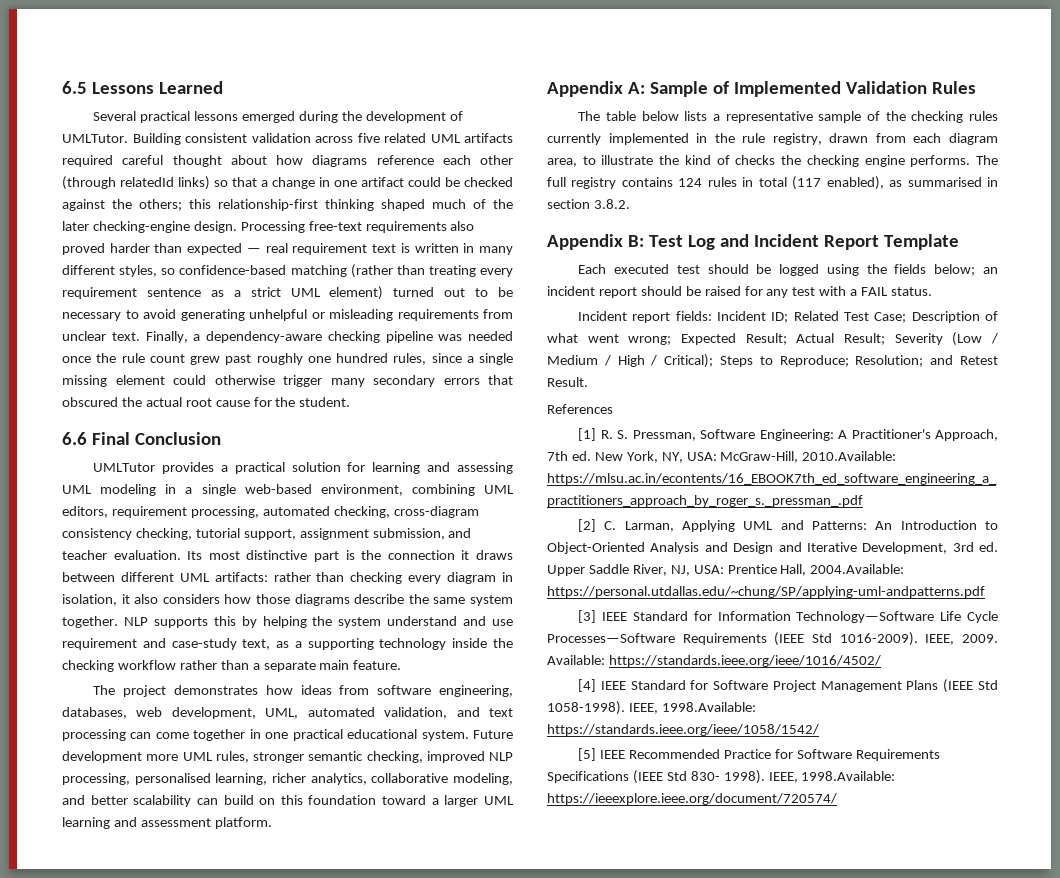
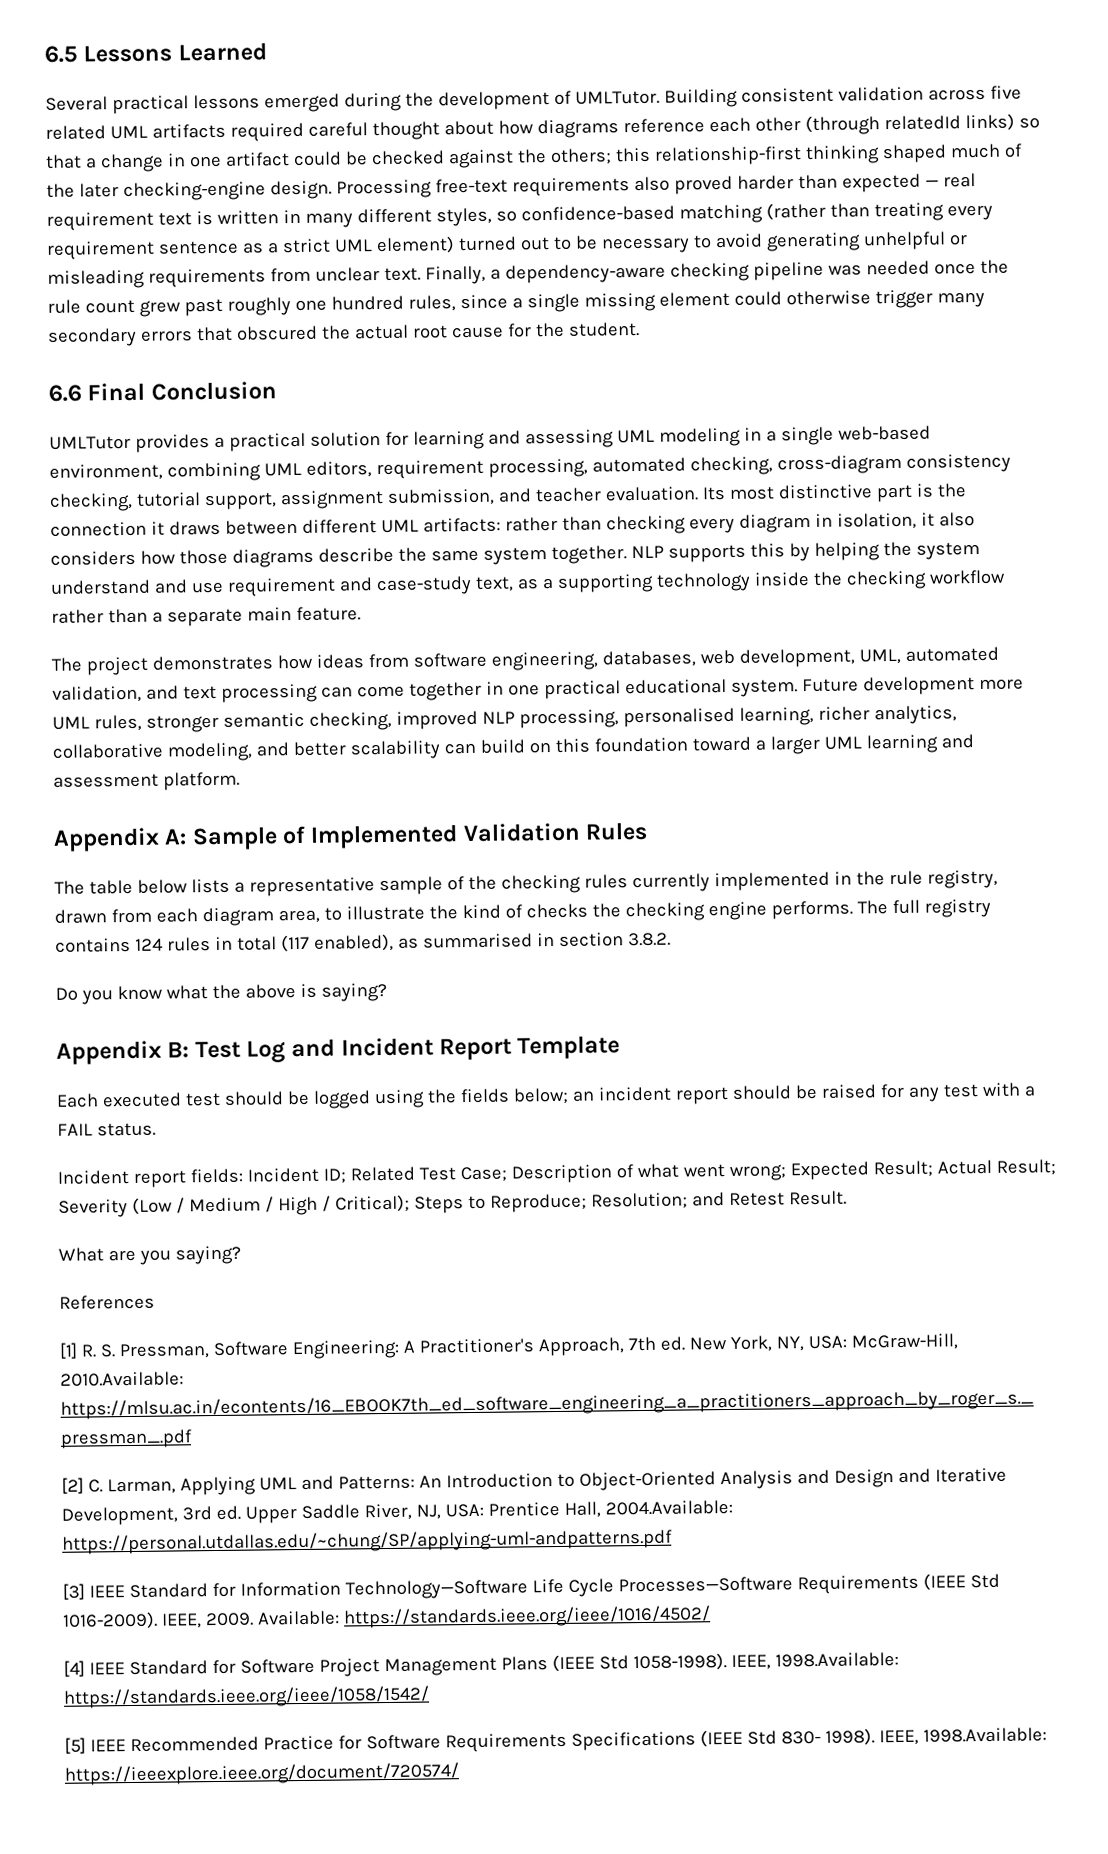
(630, 204) none -> [55,982,387,1005] // Do you know what the above is saying?
(588, 382) none -> [58,1245,241,1265] // What are you saying?

